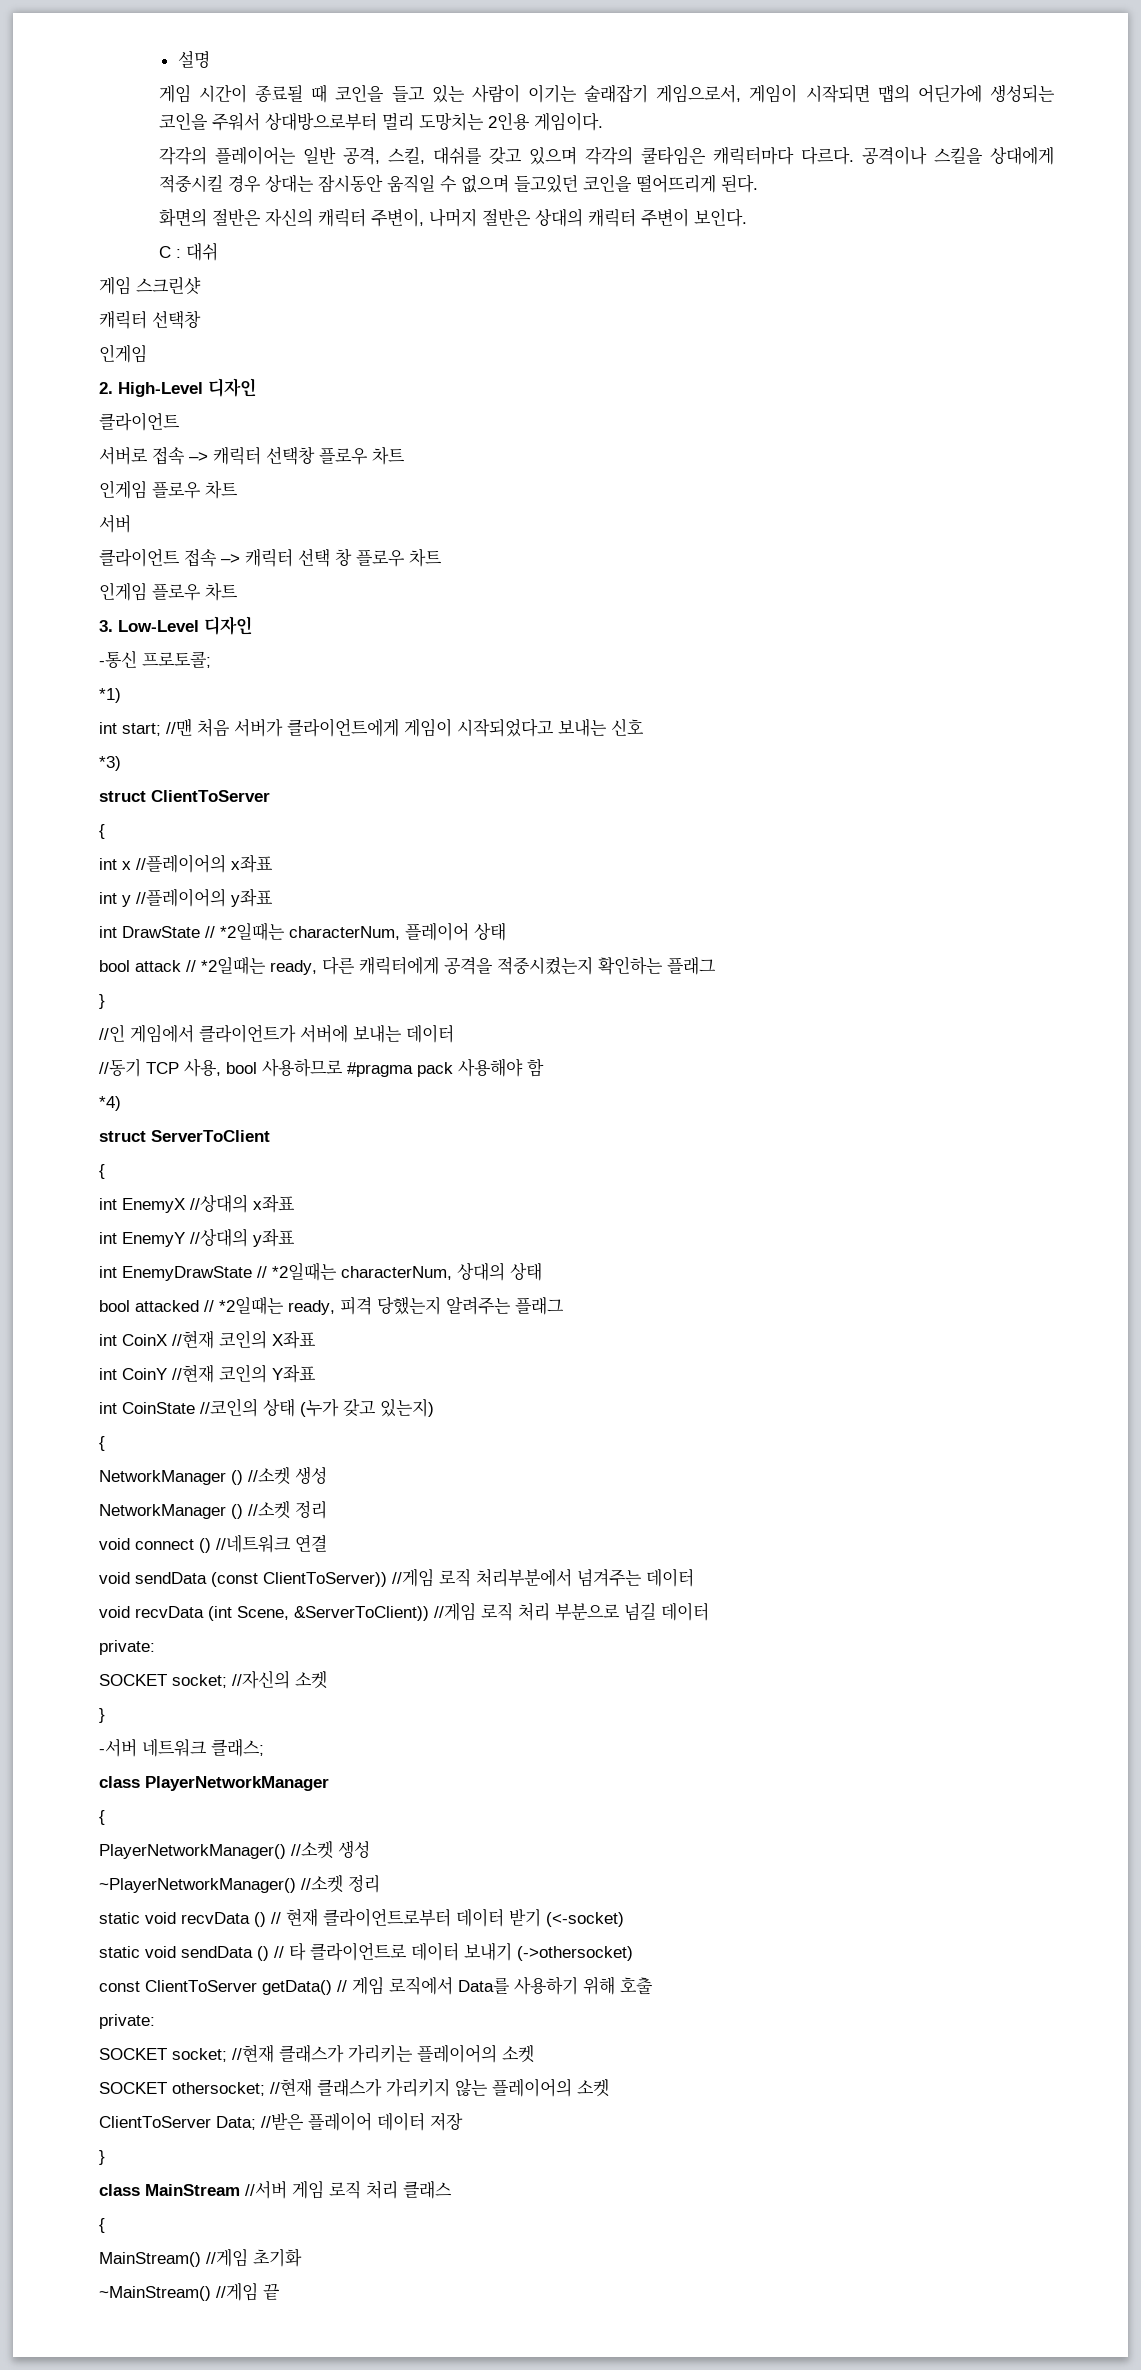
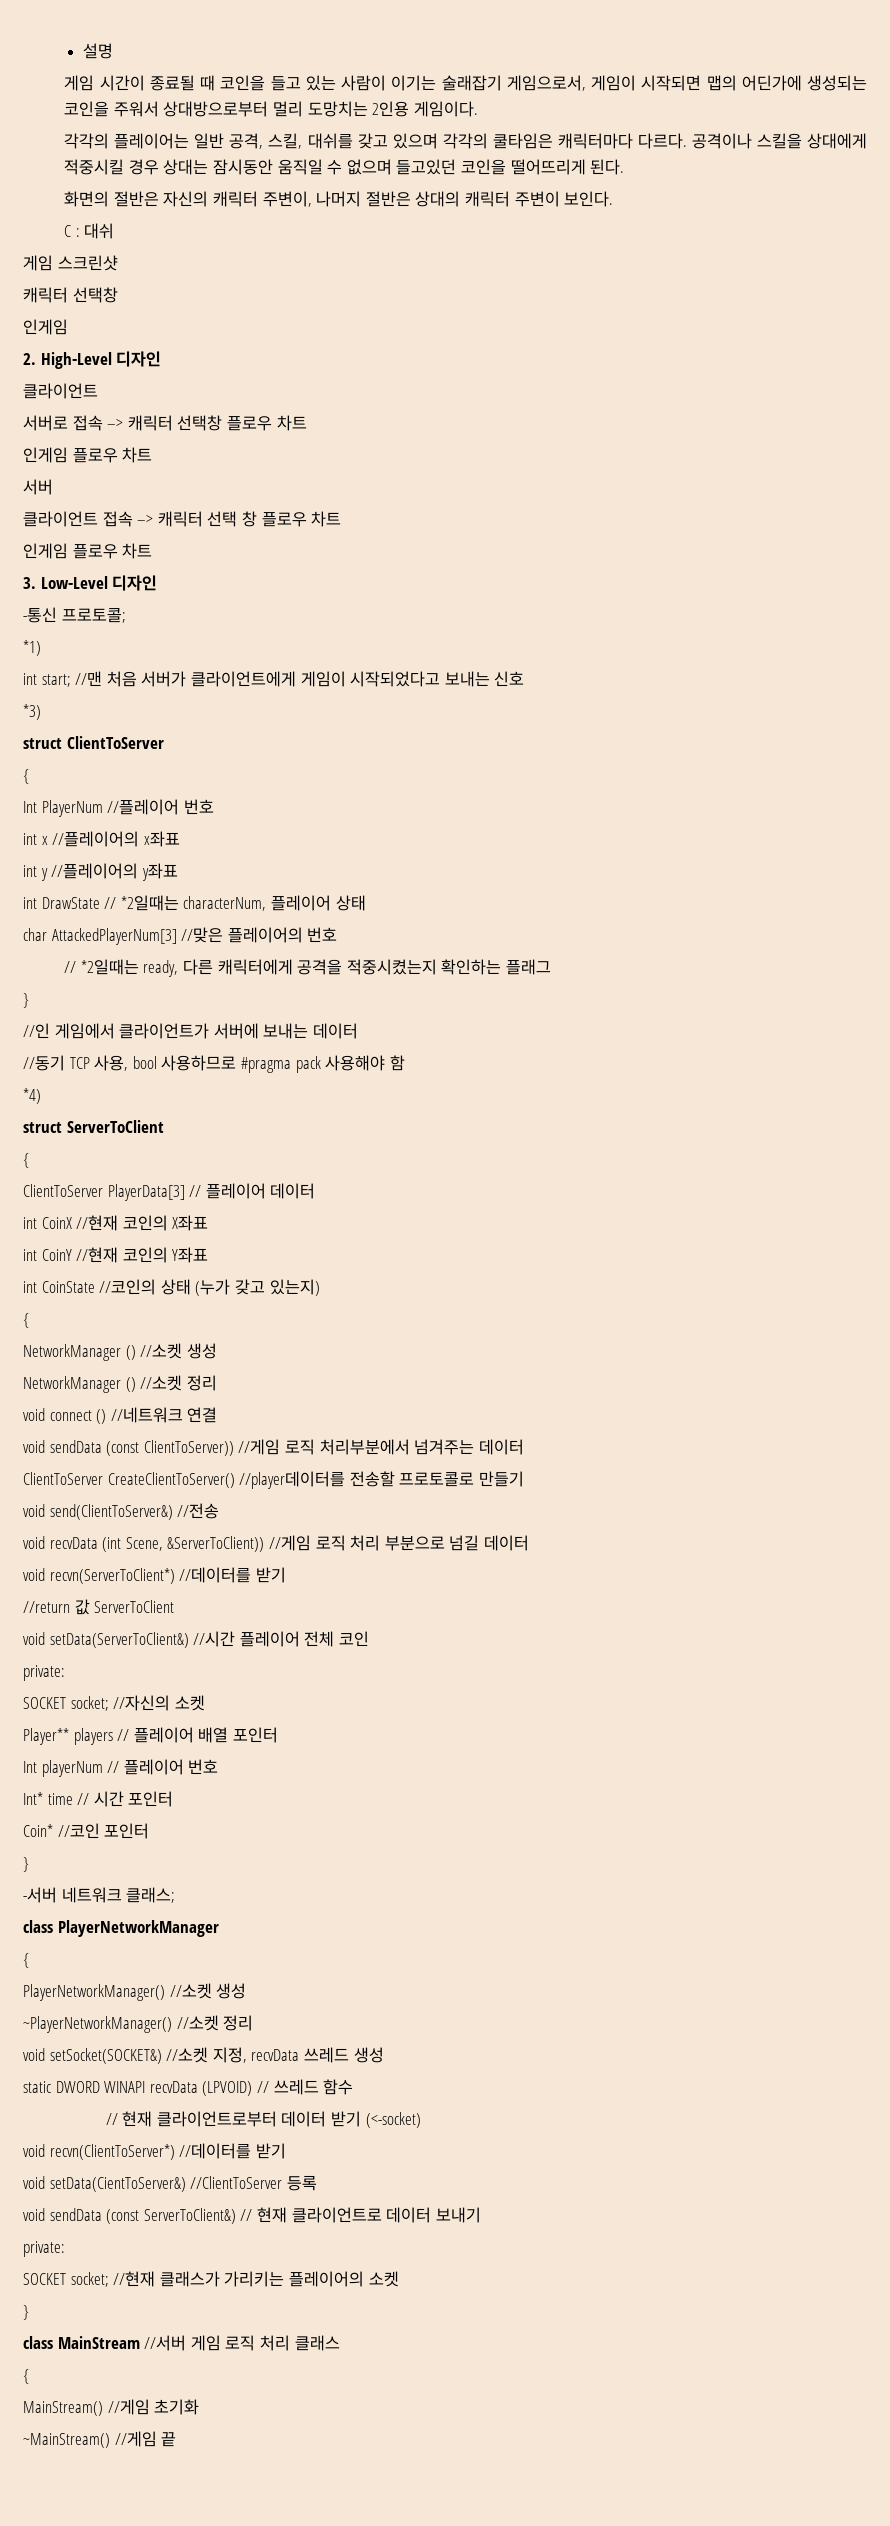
(105, 831) none -> [23,799,214,817] // Int PlayerNum //플레이어 번호
[99,960,181,972] bool attack -> [23,927,338,945] char AttackedPlayerNum[3] //맞은 플레이어의 번호 //
[99,1194,295,1213] [99,1228,295,1247] [99,1262,542,1281] [99,1296,564,1315] int EnemyX //상대의 x좌표 // int EnemyY //상대의 y좌표 // int EnemyDrawState // *2일때는 characterNum, 상대의 상태 // bool attacked // *2일때는 ready, 피격 당했는지 알려주는 플래그 -> [23,1183,316,1201] ClientToServer PlayerData[3] // 플레이어 데이터
(694, 1577) none -> [23,1471,524,1489] [23,1503,220,1520] // ClientToServer CreateClientToServer() //player데이터를 전송할 프로토콜로 만들기 // void send(ClientToServer&) //전송
(709, 1611) none -> [23,1567,286,1584] [23,1599,175,1615] [23,1631,369,1648] // void recvn(ServerToClient*) //데이터를 받기 // //return 값 ServerToClient // void setData(ServerToClient&) //시간 플레이어 전체 코인
(327, 1680) none -> [23,1727,278,1745] [23,1759,219,1777] [23,1791,174,1807] [23,1823,150,1839] // Player** players // 플레이어 배열 포인터 // Int playerNum // 플레이어 번호 // Int* time // 시간 포인터 // Coin* //코인 포인터
[99,1912,266,1927] static void recvData () -> [23,2047,384,2064] [23,2079,354,2096] void setSocket(SOCKET&) //소켓 지정, recvData 쓰레드 생성 // static DWORD WINAPI recvData (LPVOID) // 쓰레드 함수 //
[99,1942,633,1961] [99,1976,653,1995] static void sendData () // 타 클라이언트로 데이터 보내기 (->othersocket) // const ClientToServer getData() // 게임 로직에서 Data를 사용하기 위해 호출 -> [23,2143,286,2160] [23,2175,317,2192] [23,2207,481,2224] void recvn(ClientToServer*) //데이터를 받기 // void setData(CientToServer&) //ClientToServer 등록 // void sendData (const ServerToClient&) // 현재 클라이언트로 데이터 보내기
[99,2078,609,2097] [99,2112,463,2131] // SOCKET othersocket; //현재 클래스가 가리키지 않는 플레이어의 소켓 // ClientToServer Data; //받은 플레이어 데이터 저장 -> (399, 2279) none

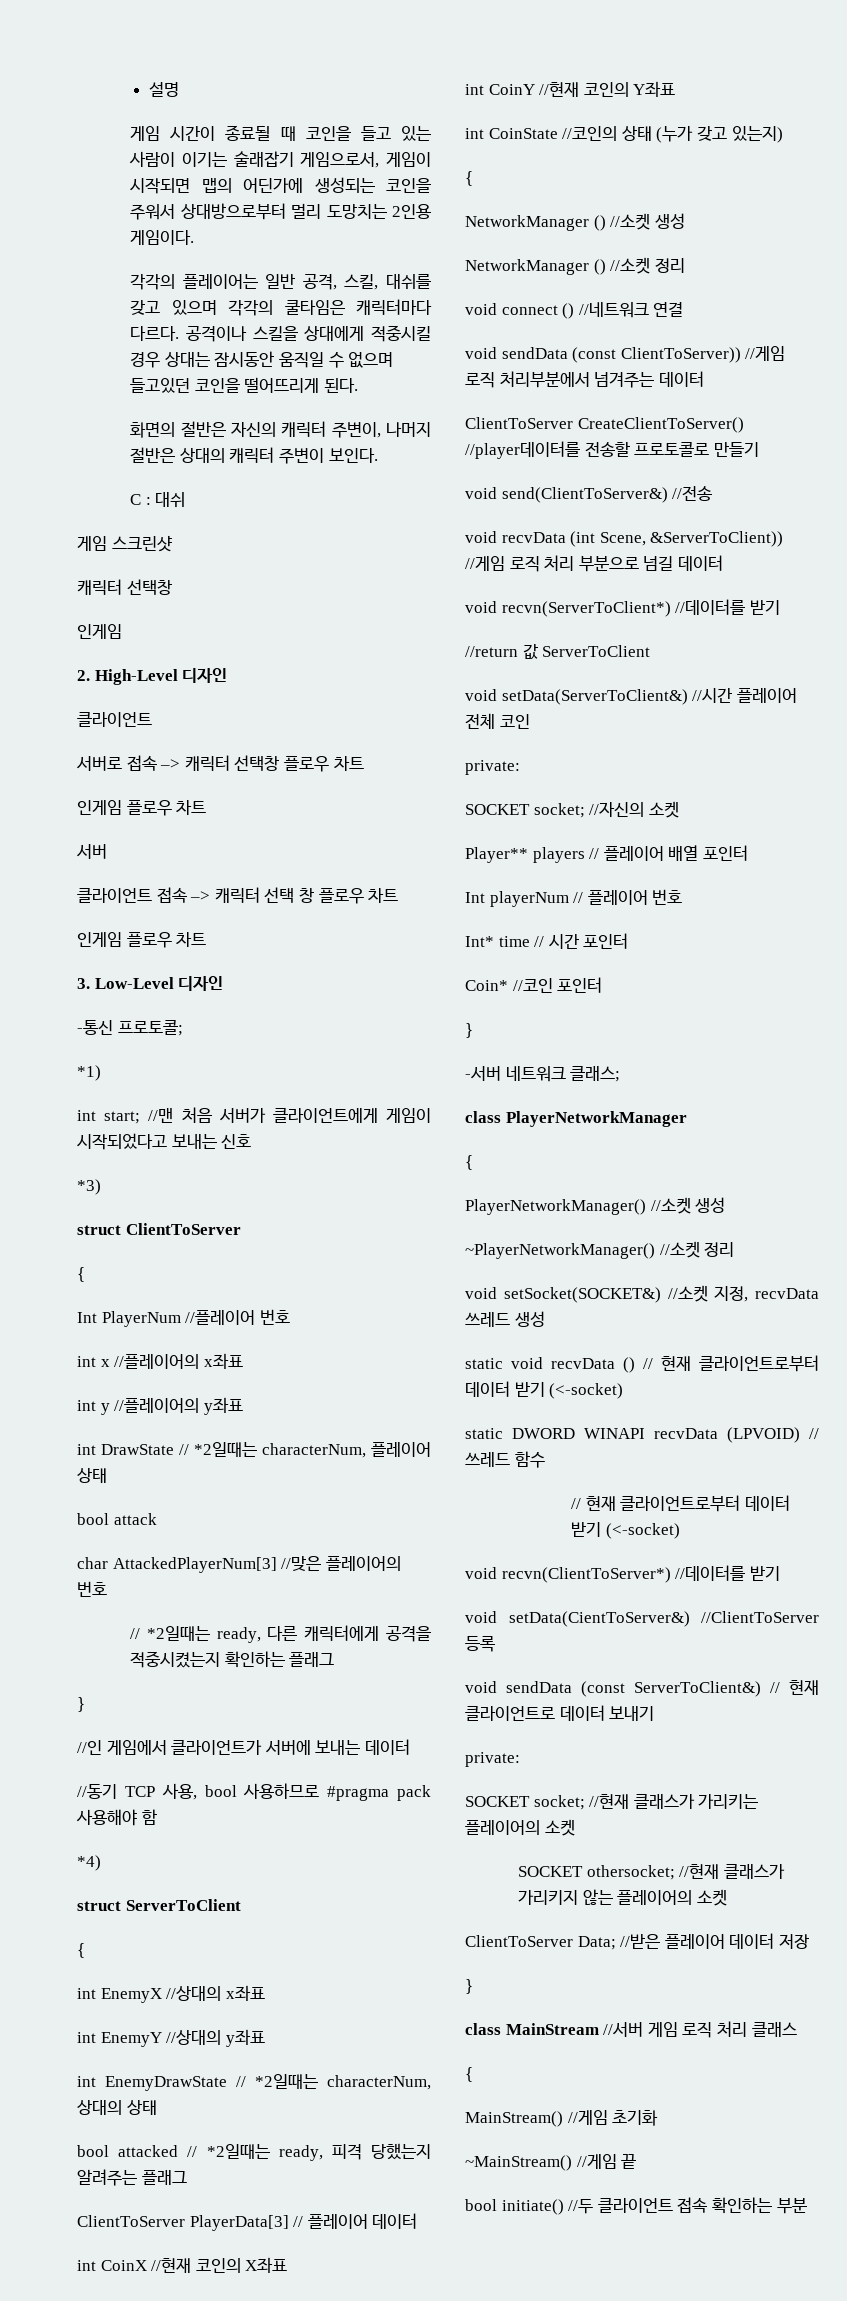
(366, 903) none -> [77,1513,157,1525] // bool attack
(29, 1160) none -> [77,1985,265,2003] [77,2029,265,2047] [77,2074,431,2091] [77,2100,157,2115] [77,2143,431,2161] [77,2169,187,2186] // int EnemyX //상대의 x좌표 // int EnemyY //상대의 y좌표 // int EnemyDrawState // *2일때는 characterNum, 상대의 상태 // bool attacked // *2일때는 ready, 피격 당했는지 알려주는 플래그
(384, 2055) none -> [465,1355,819,1373] [465,1381,624,1399] // static void recvData () // 현재 클라이언트로부터 데이터 받기 (<-socket)
(399, 2279) none -> [518,1864,785,1880] [518,1889,727,1906] [465,1933,809,1950] // SOCKET othersocket; //현재 클래스가 가리키지 않는 플레이어의 소켓 // ClientToServer Data; //받은 플레이어 데이터 저장
(177, 2439) none -> [465,2197,807,2215] // bool initiate() //두 클라이언트 접속 확인하는 부분

